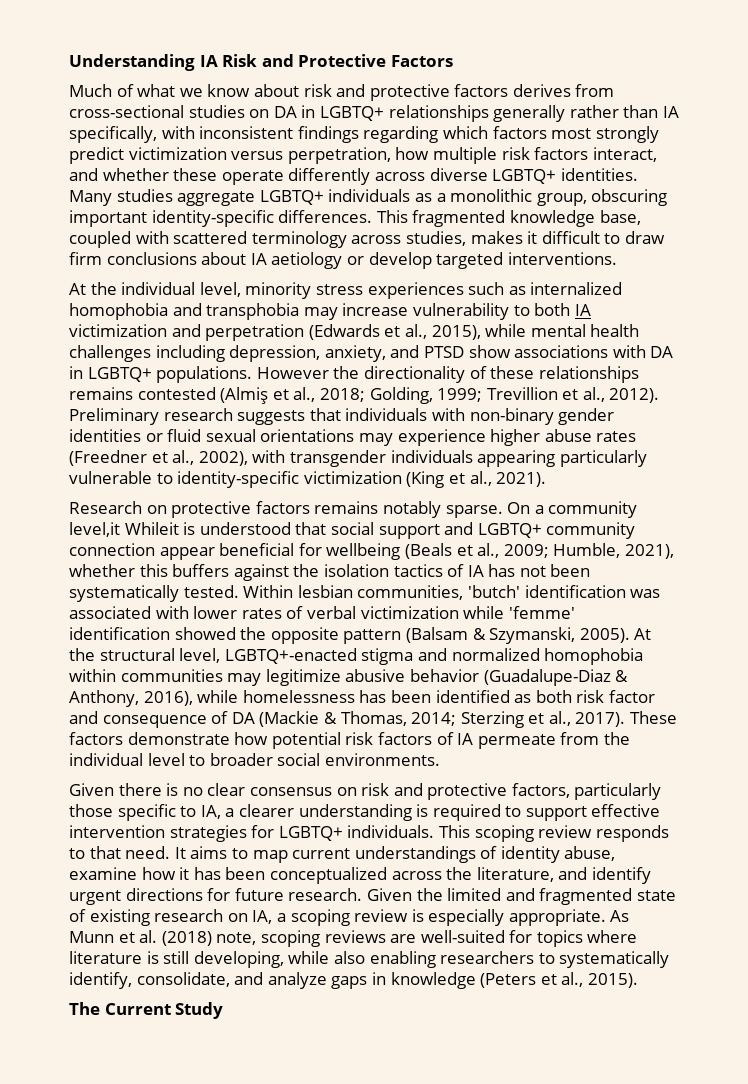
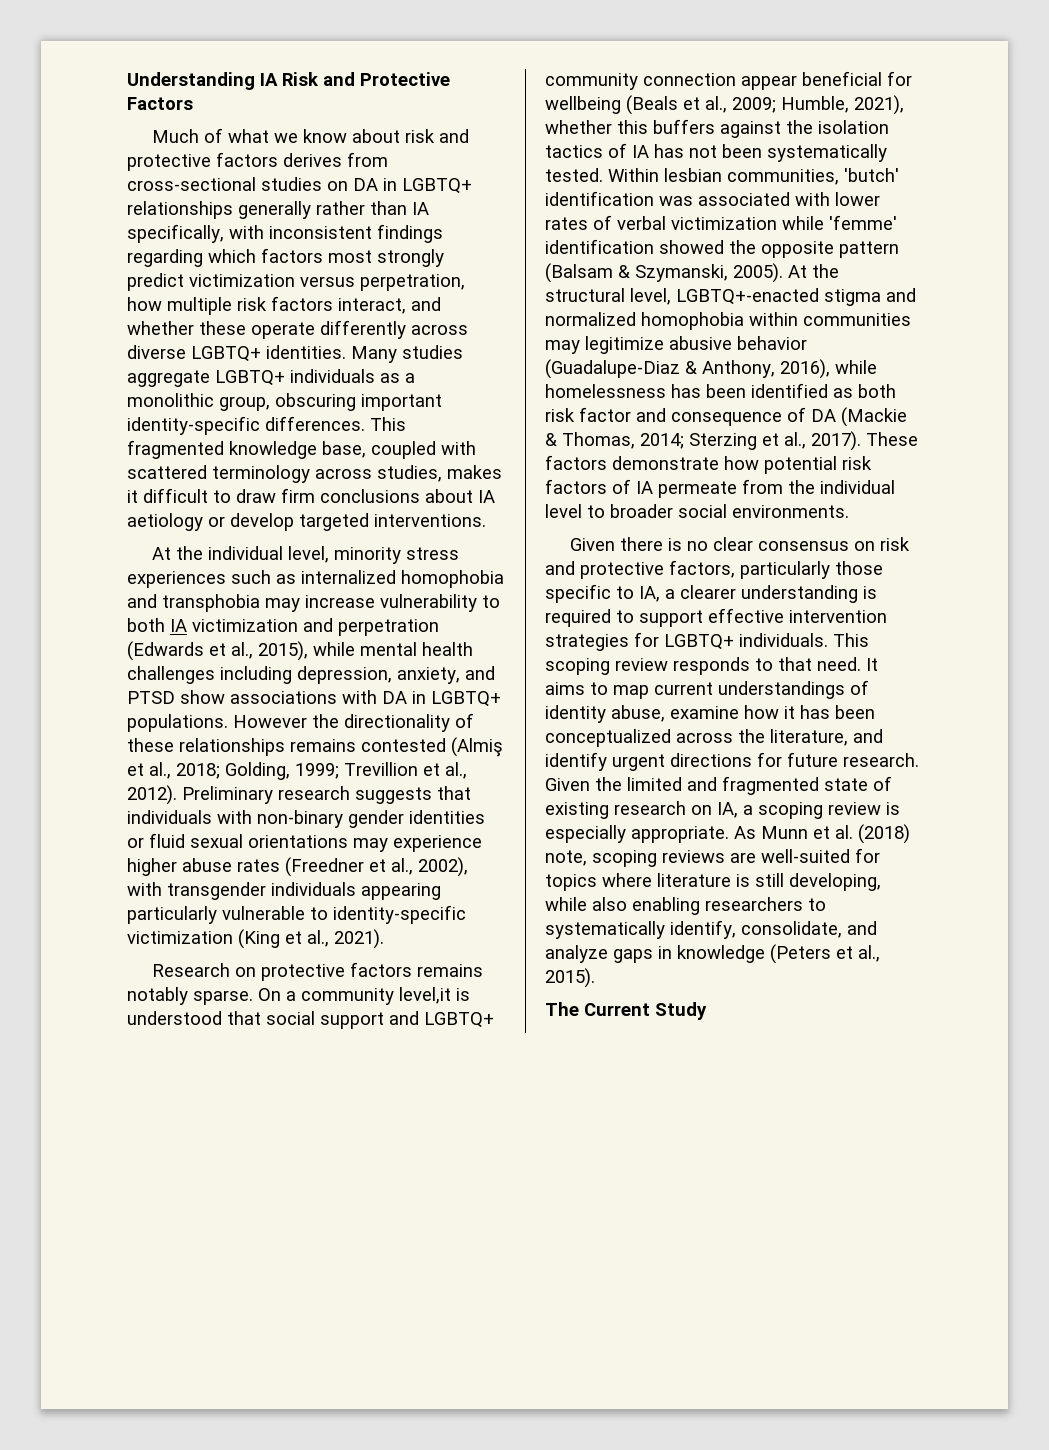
[124,522,179,535] Whileit -> (451, 995) none

